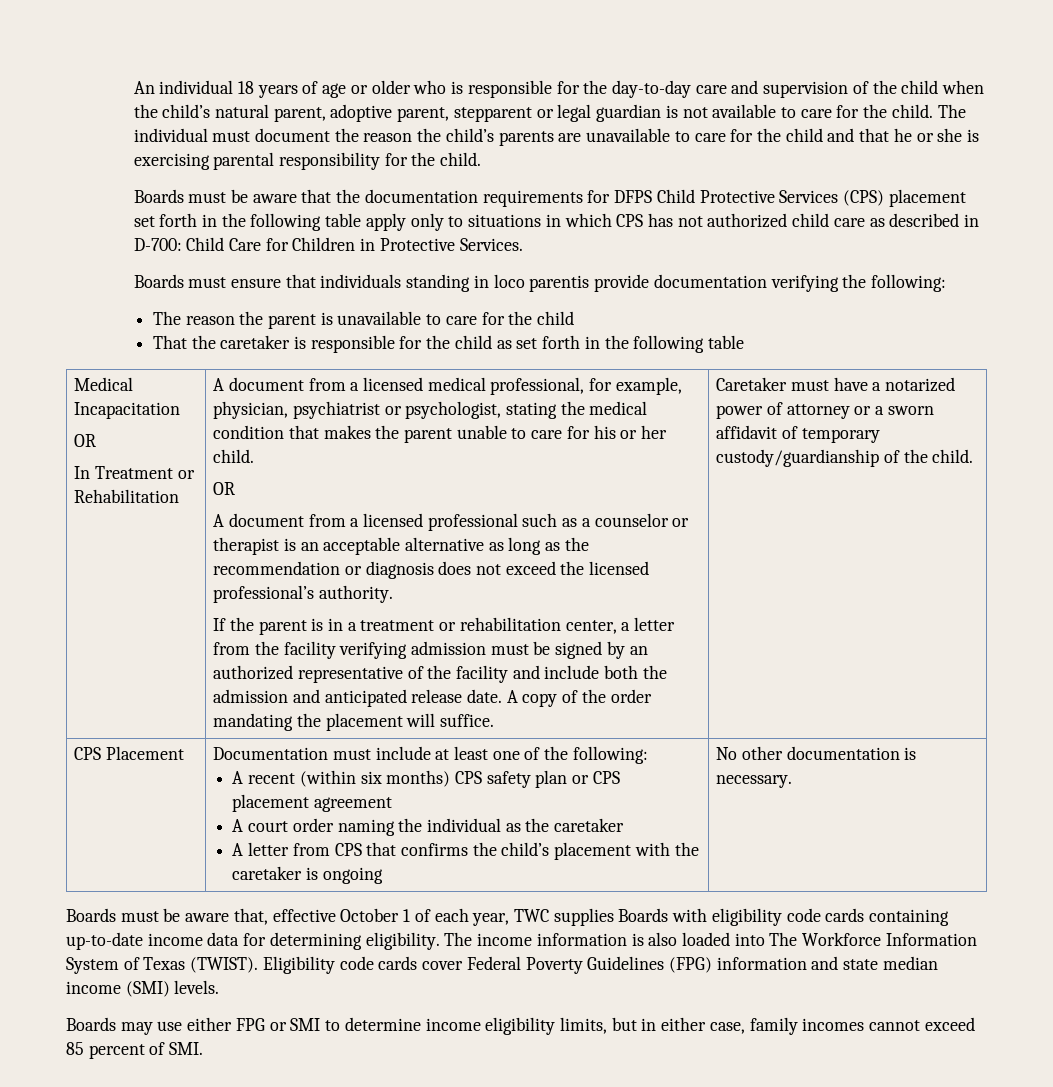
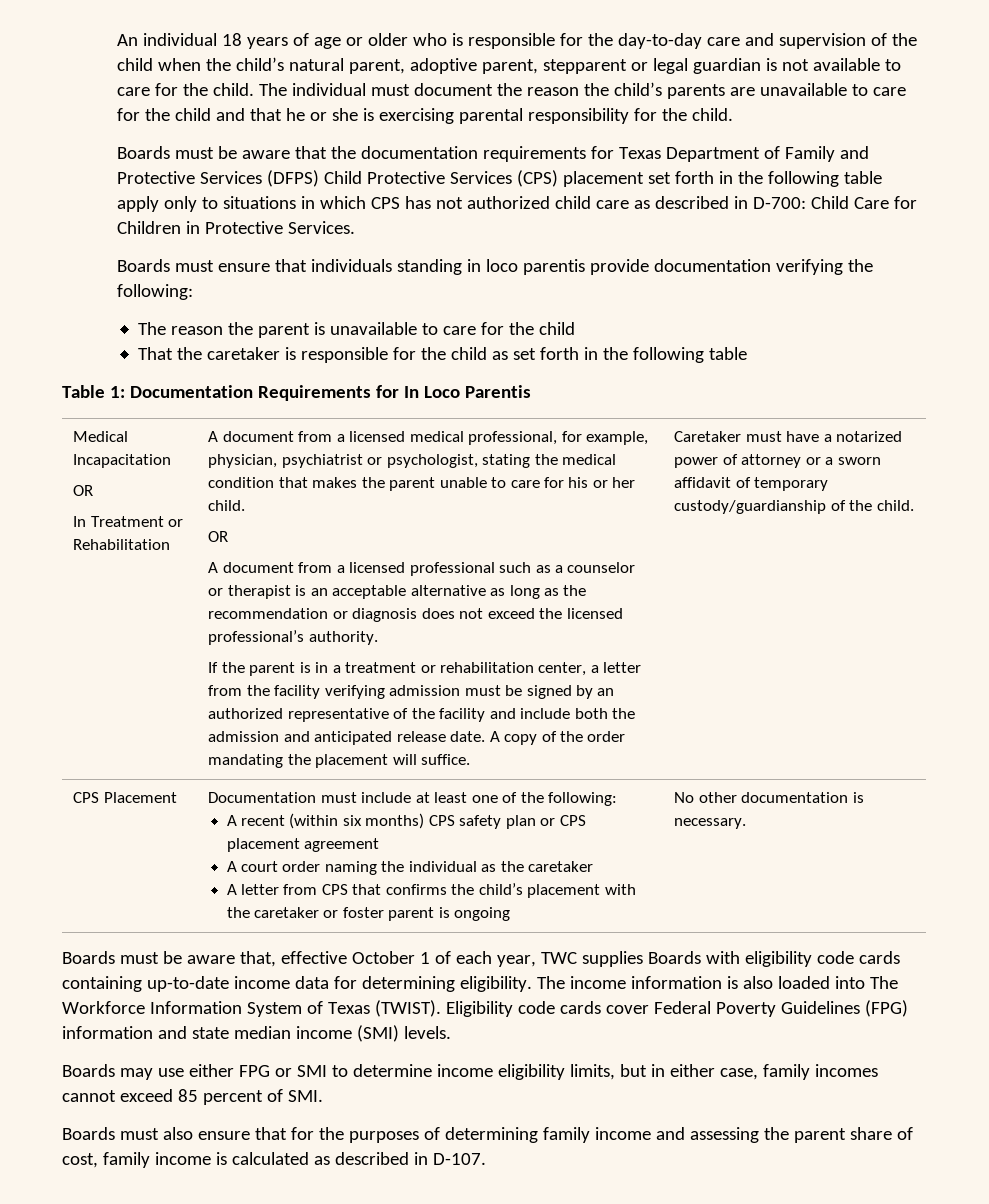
[614,190,653,203] DFPS -> [619,146,870,162] [117,170,320,187] Texas Department of Family and Protective Services (DFPS)
(744, 342) none -> [62,385,531,401] // Table 1: Documentation Requirements for In Loco Parentis
(303, 873) none -> [323,907,435,921] or foster parent
(204, 1048) none -> [62,1127,913,1143] [62,1152,486,1168] // Boards must also ensure that for the purposes of determining family income and assessing the parent share of cost, family income is calculated as described in D-107.

